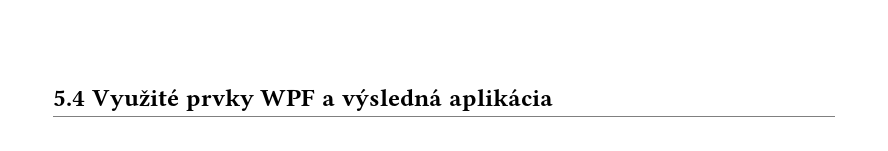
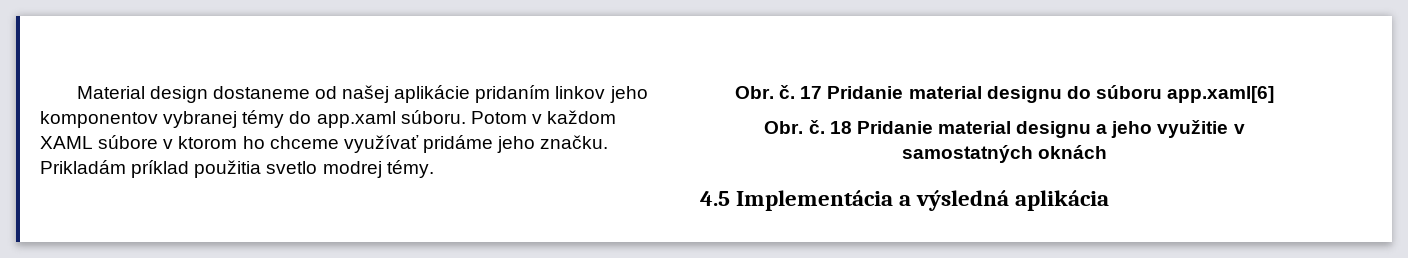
[53,89,316,111] 5.4 Využité prvky WPF -> [76,85,648,103] [40,110,617,128] [40,135,609,153] [40,160,434,178] [734,85,1275,103] [764,120,1245,138] [901,145,1108,163] [700,190,894,211] Material design dostaneme od našej aplikácie pridaním linkov jeho komponentov vybranej témy do app.xaml súboru. Potom v každom XAML súbore v ktorom ho chceme využívať pridáme jeho značku. Prikladám príklad použitia svetlo modrej témy. // Obr. č. 17 Pridanie material designu do súboru app.xaml[6] // Obr. č. 18 Pridanie material designu a jeho využitie v samostatných oknách // 4.5 Implementácia

